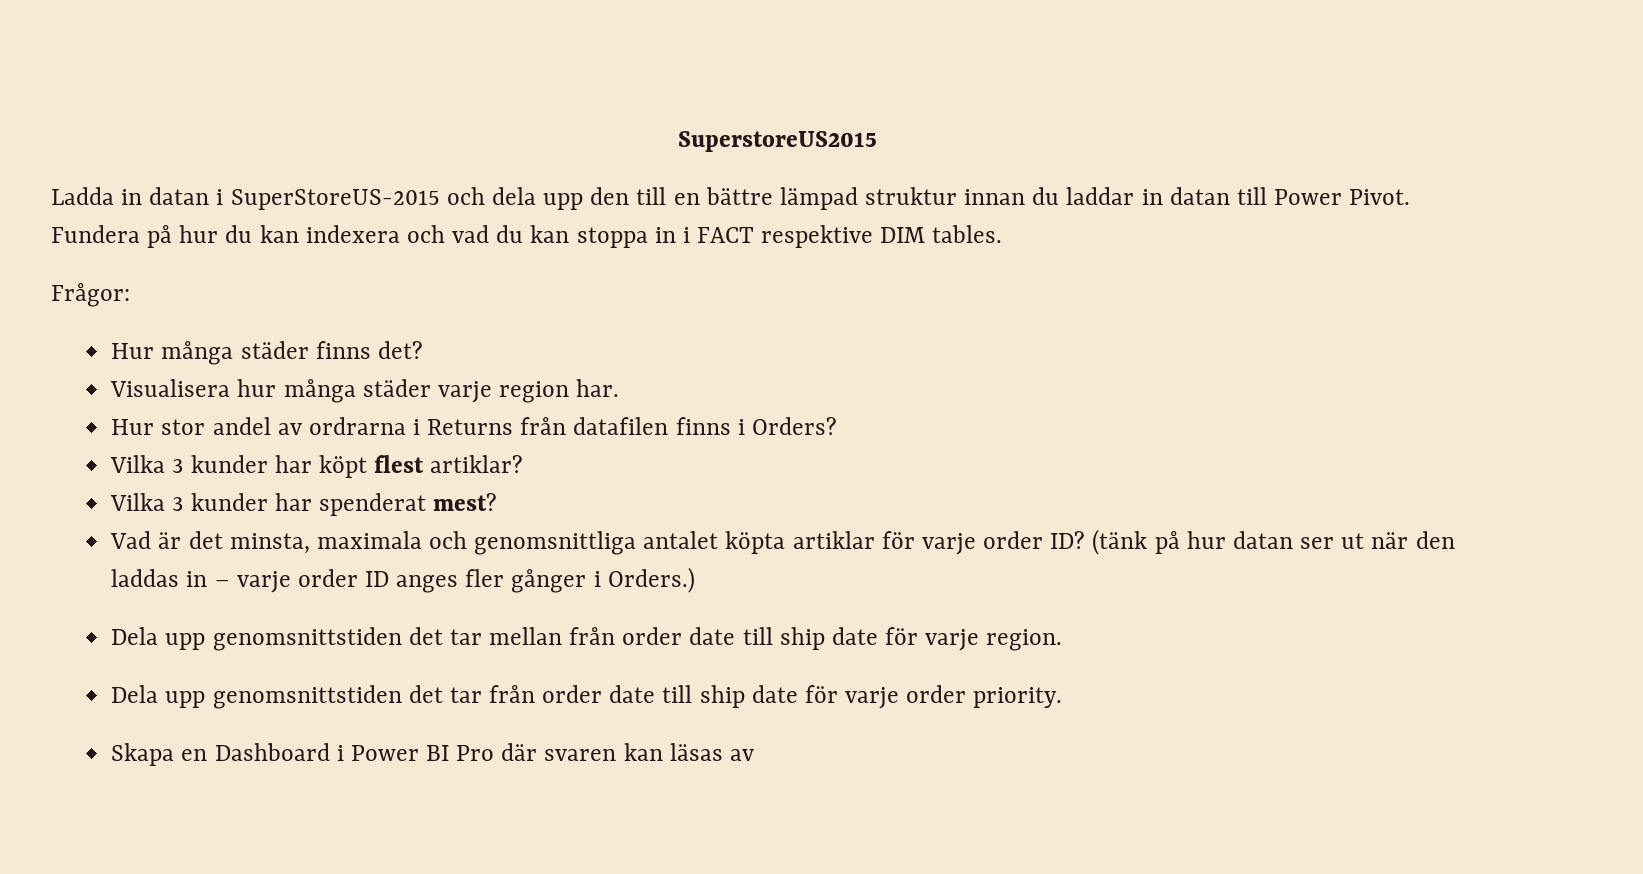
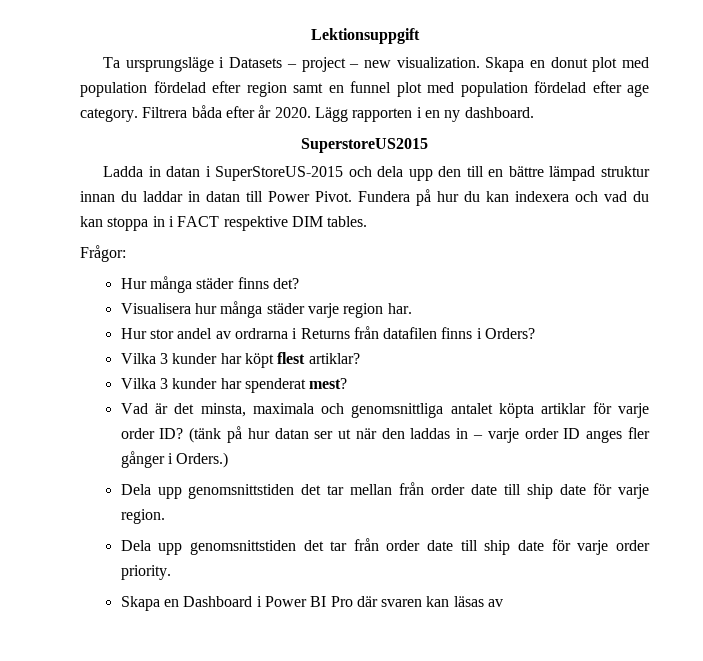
(678, 141) none -> [310,28,420,44] [103,57,649,72] [80,81,649,97] [80,105,534,122] Lektionsuppgift // Ta ursprungsläge i Datasets – project – new visualization. Skapa en donut plot med population fördelad efter region samt en funnel plot med population fördelad efter age category. Filtrera båda efter år 2020. Lägg rapporten i en ny dashboard. //

